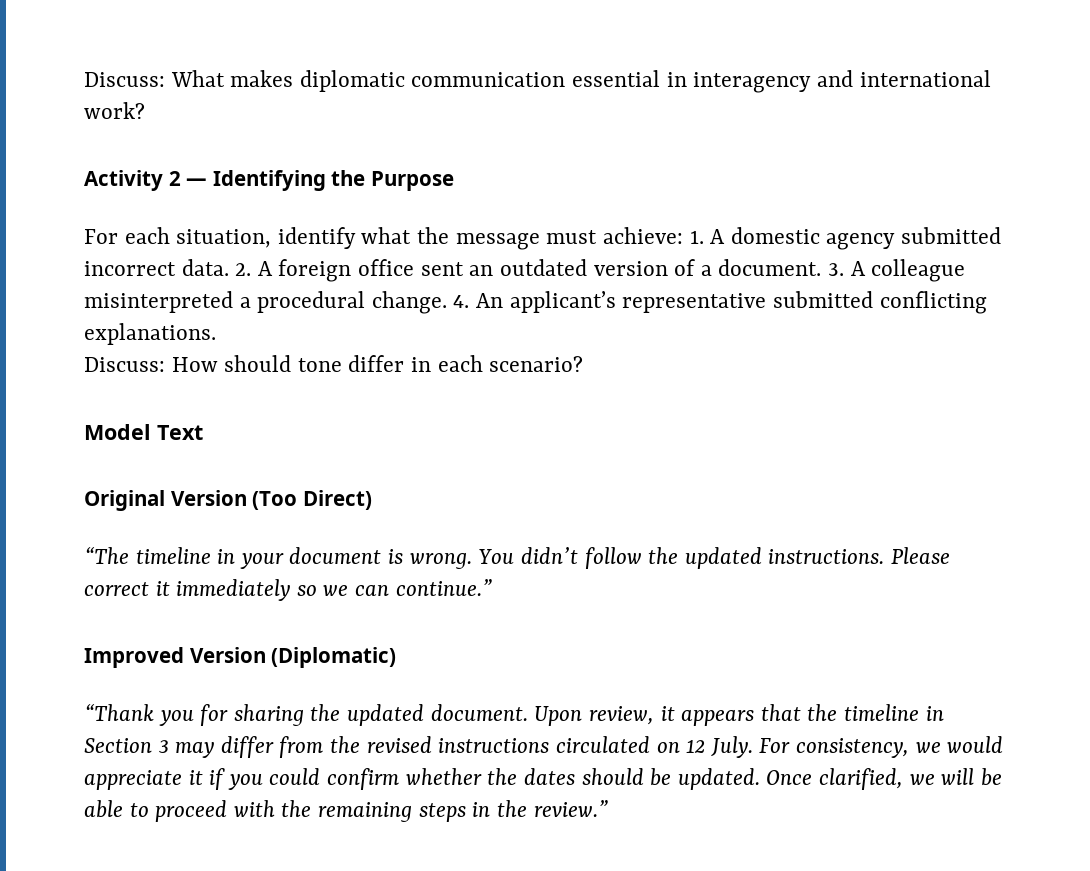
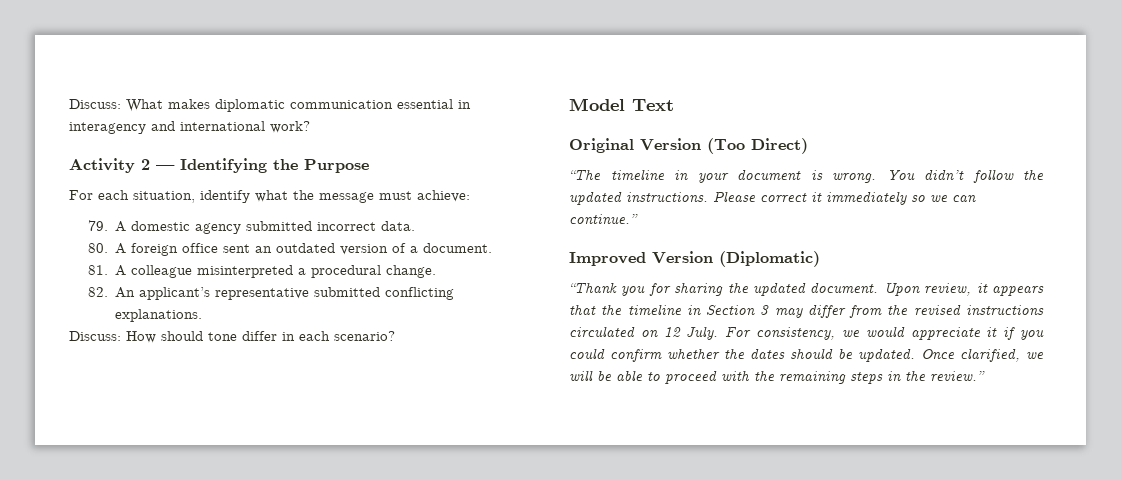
[689,230,704,244] 1. -> [87,220,108,231] // 79.
[235,263,252,276] 2. -> [87,243,108,253] // 80.
[827,263,844,276] 3. -> [87,265,108,275] // 81.
[453,295,470,308] 4. -> [87,287,108,297] // 82.

